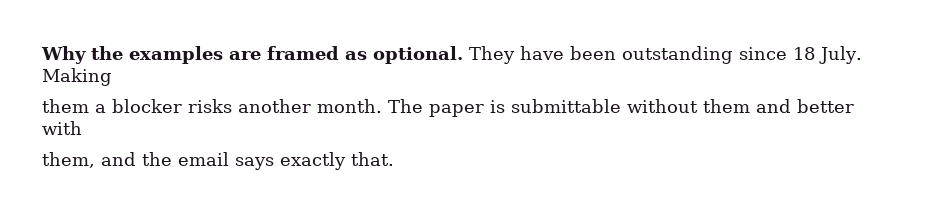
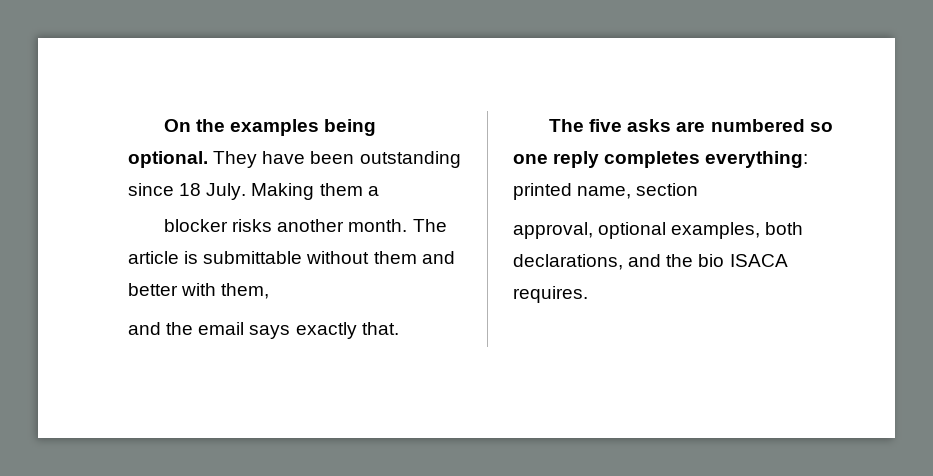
[41,46,86,64] Why -> [163,119,191,132] On
[229,46,367,60] are framed as -> [324,119,377,136] being
(112, 77) // -> (315, 191) none
(106, 108) none -> (379, 191) //
[429,104,484,117] paper -> [128,251,179,264] article
[42,152,95,168] // them, -> [221,283,270,299] them, //
(394, 159) none -> [548,119,833,132] [513,151,809,168] [513,183,699,200] [513,222,804,239] [513,254,788,270] [513,286,588,303] // The five asks are numbered so one reply completes everything: printed name, section // approval, optional examples, both declarations, and the bio ISACA requires.

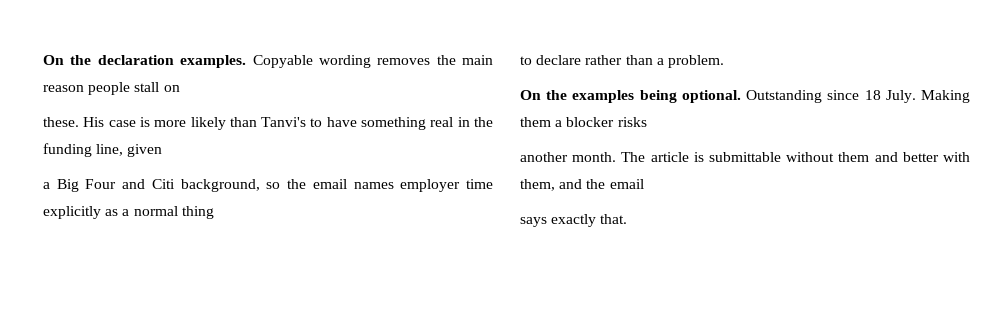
[163,119,377,136] [128,151,461,168] On the examples being optional. They have been outstanding -> [43,55,493,68] [43,82,180,95] [43,117,493,130] [43,143,163,157] [43,179,493,192] [43,206,214,219] [520,55,724,68] [520,90,823,103] On the declaration examples. Copyable wording removes the main reason people stall on // these. His case is more likely than Tanvi's to have something real in the funding line, given // a Big Four and Citi background, so the email names employer time explicitly as a normal thing // to declare rather than a problem. // On the examples being optional. Outstanding
(379, 191) // -> (563, 123) none
(273, 225) none -> (647, 122) //
(270, 291) // -> (555, 185) none
(245, 328) none -> (644, 184) //
[548,119,833,132] [513,151,809,168] [513,183,699,200] [513,222,804,239] [513,254,788,270] [513,286,588,303] // The five asks are numbered so one reply completes everything: printed name, section // approval, optional examples, both declarations, and the bio ISACA requires. -> (628, 219) none

